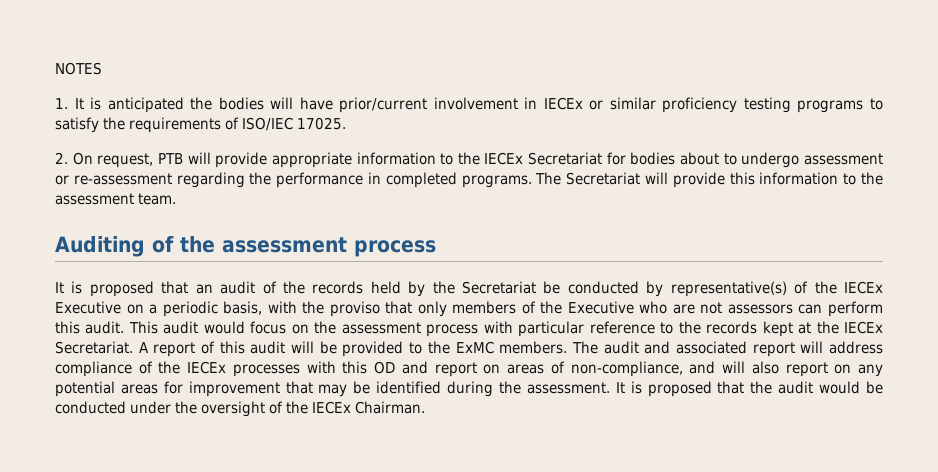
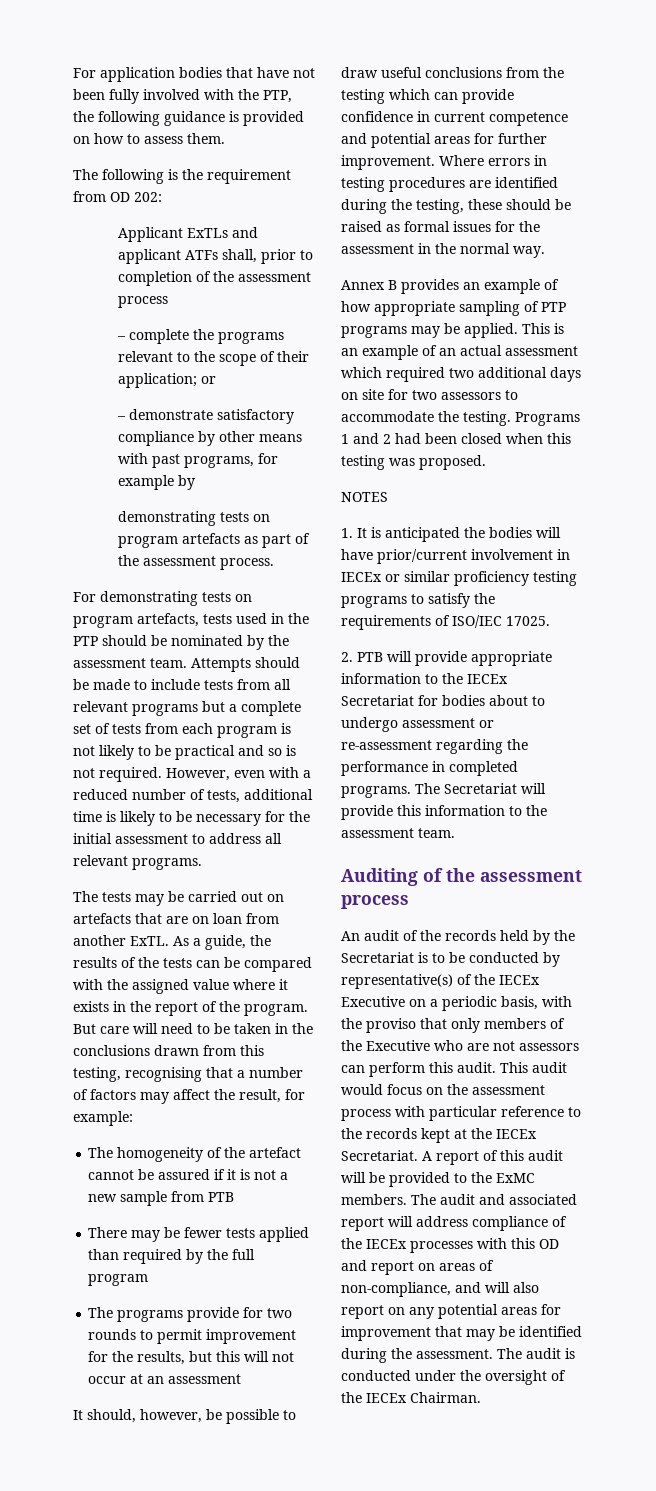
(55, 68) none -> [73,67,315,82] [73,89,292,104] [73,111,304,126] [73,133,225,144] [73,169,291,184] [73,191,162,202] [118,227,259,242] [118,249,314,264] [118,271,312,286] [118,296,169,308] [117,329,285,344] [118,351,310,366] [118,373,217,388] [117,409,295,424] [118,431,303,446] [118,453,279,468] [118,475,196,490] [118,511,271,526] [118,533,311,548] [118,555,275,570] [73,591,252,606] [73,613,309,628] [73,635,289,650] [73,657,300,672] [73,679,291,690] [73,701,301,716] [73,723,291,738] [73,745,296,760] [73,767,311,782] [73,789,313,803] [73,811,310,826] [73,833,282,844] [73,855,202,870] [73,891,284,906] [73,913,279,924] [73,935,271,950] [73,957,312,972] [73,979,288,994] [73,1001,308,1016] [73,1023,313,1034] [73,1045,264,1056] [73,1067,303,1082] [73,1089,305,1104] [73,1111,133,1126] [88,1147,302,1162] [88,1169,289,1180] [88,1191,235,1206] [88,1227,310,1242] [88,1249,256,1264] [88,1274,149,1286] [88,1307,293,1322] [88,1329,297,1344] [88,1351,295,1365] [88,1374,242,1384] [73,1409,296,1424] [341,67,564,78] [341,89,514,104] [341,111,568,126] [341,133,547,148] [341,155,547,170] [341,177,558,192] [341,199,571,214] [341,221,540,232] [341,243,545,258] [341,279,559,294] [341,301,566,316] [341,323,564,338] [341,345,578,360] [341,367,581,382] [341,389,518,400] [341,411,580,426] [341,433,571,444] [341,455,486,470] For application bodies that have not been fully involved with the PTP, the following guidance is provided on how to assess them. // The following is the requirement from OD 202: // Applicant ExTLs and applicant ATFs shall, prior to completion of the assessment process // – complete the programs relevant to the scope of their application; or // – demonstrate satisfactory compliance by other means with past programs, for example by // demonstrating tests on program artefacts as part of the assessment process. // For demonstrating tests on program artefacts, tests used in the PTP should be nominated by the assessment team. Attempts should be made to include tests from all relevant programs but a complete set of tests from each program is not likely to be practical and so is not required. However, even with a reduced number of tests, additional time is likely to be necessary for the initial assessment to address all relevant programs. // The tests may be carried out on artefacts that are on loan from another ExTL. As a guide, the results of the tests can be compared with the assigned value where it exists in the report of the program. But care will need to be taken in the conclusions drawn from this testing, recognising that a number of factors may affect the result, for example: // The homogeneity of the artefact cannot be assured if it is not a new sample from PTB // There may be fewer tests applied than required by the full program // The programs provide for two rounds to permit improvement for the results, but this will not occur at an assessment // It should, however, be possible to draw useful conclusions from the testing which can provide confidence in current competence and potential areas for further improvement. Where errors in testing procedures are identified during the testing, these should be raised as formal issues for the assessment in the normal way. // Annex B provides an example of how appropriate sampling of PTP programs may be applied. This is an example of an actual assessment which required two additional days on site for two assessors to accommodate the testing. Programs 1 and 2 had been closed when this testing was proposed. //
[72,152,154,168] On request, -> (353, 657) none
[55,281,213,297] It is proposed that an -> [341,931,360,941] An
(537, 287) none -> [418,952,445,963] is to
[615,381,884,397] It is proposed that the audit would be -> [497,1348,575,1359] The audit is

